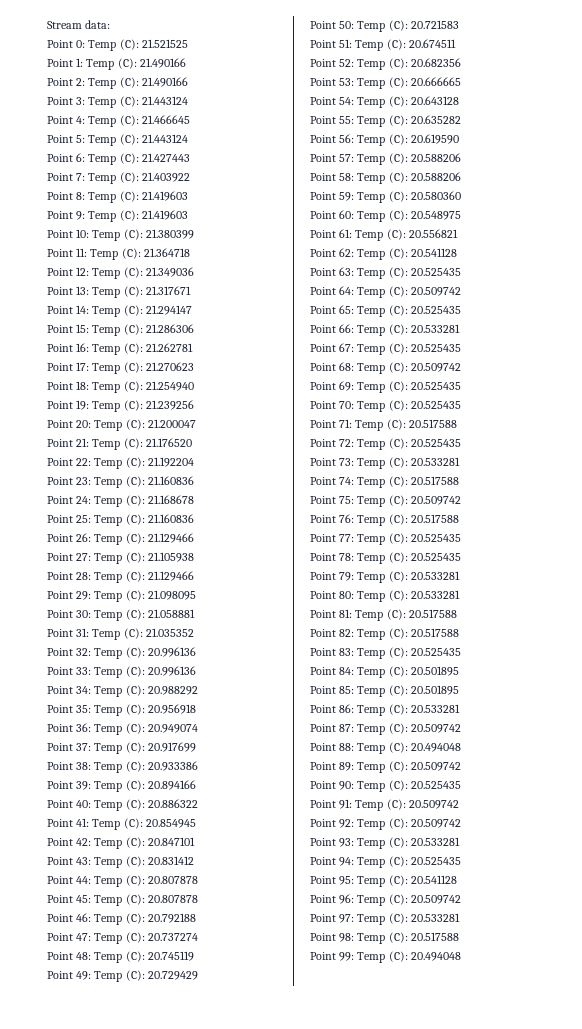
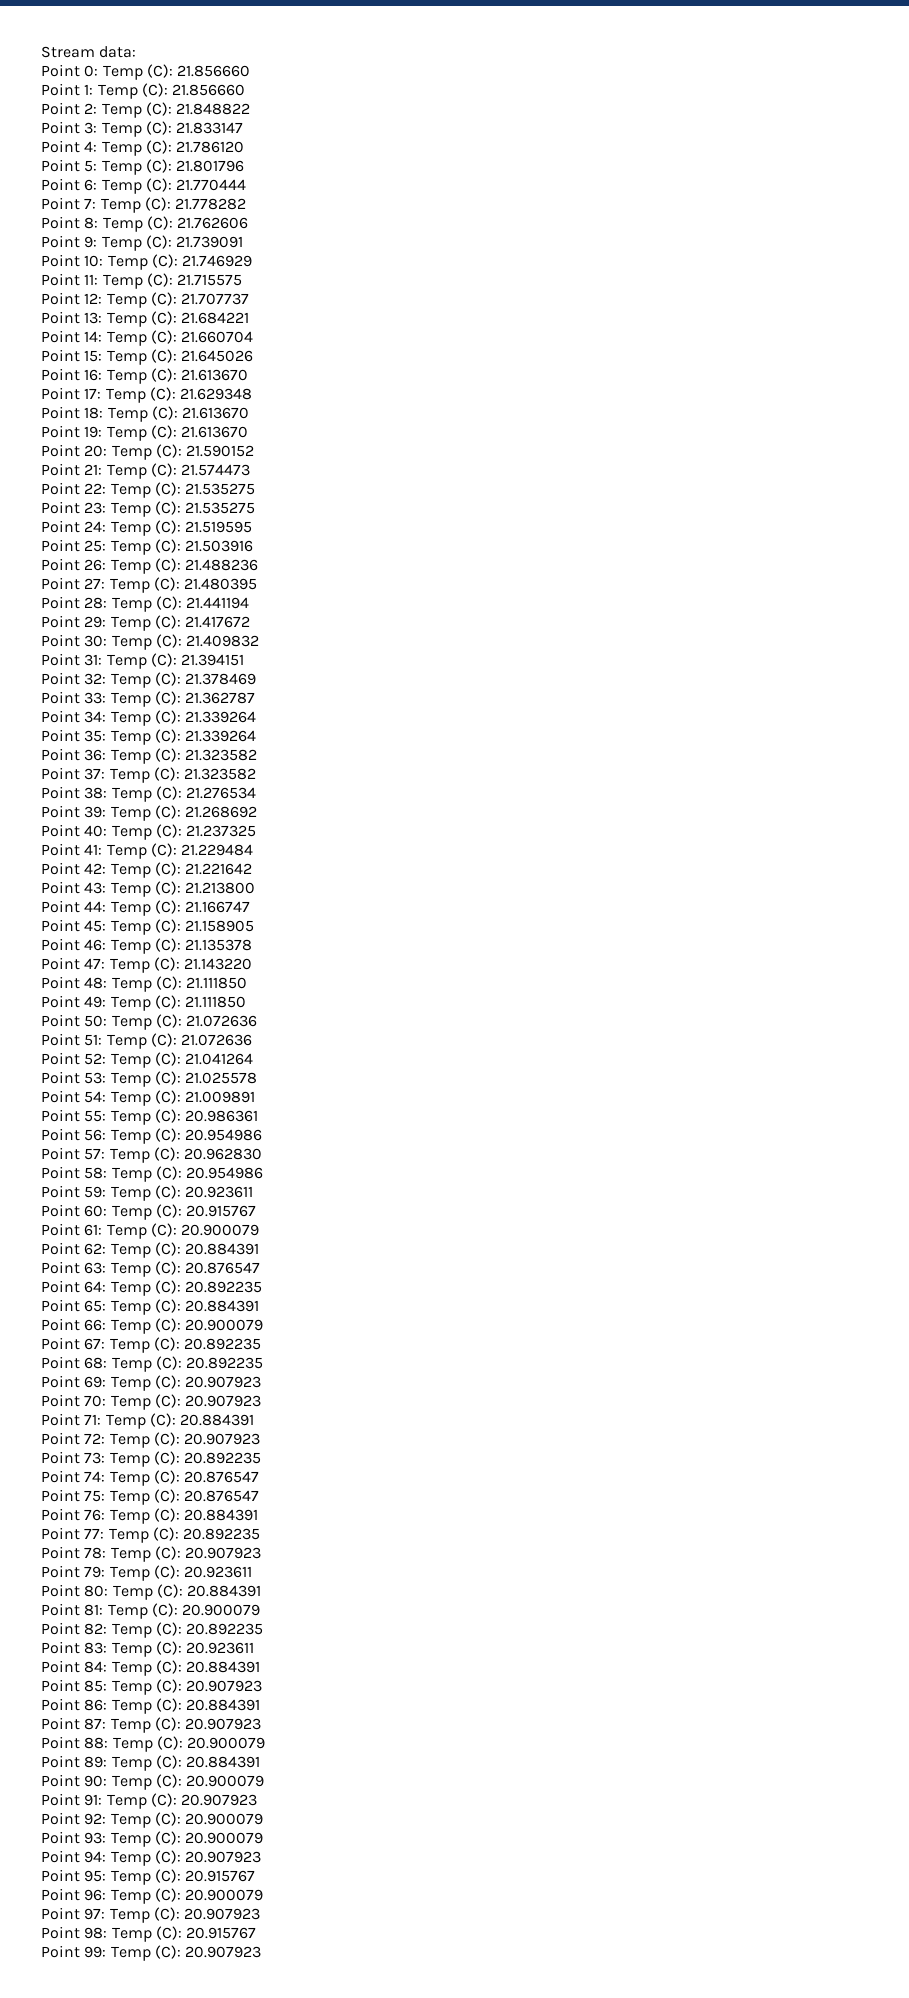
[141,39,188,48] 21.521525 -> [177,65,251,77] 21.856660
[139,58,186,68] 21.490166 -> [172,84,246,96] 21.856660
[141,77,188,87] 21.490166 -> [176,103,251,115] 21.848822
[141,96,188,105] 21.443124 -> [176,122,244,134] 21.833147
[141,115,190,124] 21.466645 -> [176,141,245,153] 21.786120
[141,134,188,143] 21.443124 -> [176,160,245,172] 21.801796
[141,153,190,162] 21.427443 -> [176,179,247,191] 21.770444
[141,172,190,182] 21.403922 -> [175,198,247,210] 21.778282
[141,191,188,201] 21.419603 -> [177,217,249,229] 21.762606
[141,210,188,220] 21.419603 -> [176,236,244,248] 21.739091
[145,229,194,239] 21.380399 -> [182,255,253,267] 21.746929
[143,248,190,257] 21.364718 -> [177,274,243,286] 21.715575
[145,267,194,277] 21.349036 -> [181,293,250,305] 21.707737
[145,286,191,295] 21.317671 -> [181,312,250,324] 21.684221
[145,305,192,315] 21.294147 -> [181,331,254,343] 21.660704
[145,324,194,333] 21.286306 -> [181,350,254,362] 21.645026
[145,343,193,352] 21.262781 -> [181,369,249,381] 21.613670
[145,362,194,371] 21.270623 -> [180,388,253,400] 21.629348
[145,381,194,391] 21.254940 -> [182,407,250,419] 21.613670
[145,400,194,410] 21.239256 -> [181,426,249,438] 21.613670
[147,419,196,428] 21.200047 -> [186,445,255,457] 21.590152
[145,438,192,447] 21.176520 -> [181,464,251,476] 21.574473
[147,457,194,467] 21.192204 -> [185,483,256,495] 21.535275
[147,476,194,485] 21.160836 -> [185,502,256,514] 21.535275
[147,495,194,504] 21.168678 -> [185,521,253,533] 21.519595
[147,514,194,523] 21.160836 -> [185,540,254,552] 21.503916
[147,533,194,543] 21.129466 -> [185,559,259,571] 21.488236
[147,552,194,562] 21.105938 -> [184,578,258,590] 21.480395
[147,571,194,581] 21.129466 -> [186,597,250,609] 21.441194
[147,590,196,600] 21.098095 -> [185,616,251,628] 21.417672
[147,609,195,618] 21.058881 -> [186,635,260,647] 21.409832
[145,628,194,637] 21.035352 -> [181,654,245,666] 21.394151
[147,647,196,657] 20.996136 -> [185,673,257,685] 21.378469
[147,666,196,676] 20.996136 -> [185,692,256,704] 21.362787
[147,686,198,695] 20.988292 -> [185,711,257,723] 21.339264
[147,704,196,714] 20.956918 -> [185,730,257,742] 21.339264
[147,724,198,733] 20.949074 -> [185,749,258,761] 21.323582
[147,742,196,752] 20.917699 -> [184,768,257,780] 21.323582
[147,761,198,771] 20.933386 -> [186,787,257,799] 21.276534
[147,780,196,790] 20.894166 -> [185,806,258,818] 21.268692
[147,799,198,808] 20.886322 -> [186,825,257,837] 21.237325
[145,819,196,828] 20.854945 -> [181,844,254,856] 21.229484
[147,837,195,846] 20.847101 -> [185,863,253,875] 21.221642
[147,856,194,865] 20.831412 -> [185,882,256,894] 21.213800
[147,876,198,884] 20.807878 -> [185,901,251,913] 21.166747
[147,895,198,903] 20.807878 -> [185,920,255,932] 21.158905
[147,913,196,923] 20.792188 -> [185,939,253,951] 21.135378
[147,933,198,941] 20.737274 -> [184,958,253,970] 21.143220
[147,951,194,961] 20.745119 -> [186,977,248,989] 21.111850
[147,971,198,980] 20.729429 -> [185,996,247,1008] 21.111850
[410,20,459,29] 20.721583 -> [186,1015,258,1027] 21.072636
[408,39,456,48] 20.674511 -> [181,1034,253,1046] 21.072636
[410,58,461,67] 20.682356 -> [185,1053,254,1065] 21.041264
[410,77,461,86] 20.666665 -> [185,1072,258,1084] 21.025578
[410,96,459,105] 20.643128 -> [185,1091,256,1103] 21.009891
[410,115,461,124] 20.635282 -> [185,1110,259,1122] 20.986361
[410,134,459,144] 20.619590 -> [185,1129,263,1141] 20.954986
[410,153,461,162] 20.588206 -> [184,1148,263,1160] 20.962830
[410,172,461,181] 20.588206 -> [186,1167,264,1179] 20.954986
[410,191,461,200] 20.580360 -> [185,1186,254,1198] 20.923611
[410,211,461,220] 20.548975 -> [186,1205,257,1217] 20.915767
[408,229,458,238] 20.556821 -> [181,1224,260,1236] 20.900079
[410,248,457,257] 20.541128 -> [185,1243,260,1255] 20.884391
[410,268,461,276] 20.525435 -> [185,1262,261,1274] 20.876547
[410,287,461,296] 20.509742 -> [185,1281,263,1293] 20.892235
[410,306,461,314] 20.525435 -> [185,1300,260,1312] 20.884391
[410,324,460,333] 20.533281 -> [185,1319,264,1331] 20.900079
[410,344,461,352] 20.525435 -> [184,1338,262,1350] 20.892235
[410,363,461,372] 20.509742 -> [186,1357,264,1369] 20.892235
[410,382,461,390] 20.525435 -> [185,1376,262,1388] 20.907923
[410,401,461,409] 20.525435 -> [185,1395,262,1407] 20.907923
[408,419,457,428] 20.517588 -> [180,1414,255,1426] 20.884391
[410,439,461,447] 20.525435 -> [184,1433,261,1445] 20.907923
[410,457,460,466] 20.533281 -> [184,1452,262,1464] 20.892235
[410,476,459,485] 20.517588 -> [184,1471,260,1483] 20.876547
[410,496,461,505] 20.509742 -> [184,1490,260,1502] 20.876547
[410,514,459,523] 20.517588 -> [184,1509,259,1521] 20.884391
[410,534,461,542] 20.525435 -> [183,1528,261,1540] 20.892235
[410,553,461,561] 20.525435 -> [185,1547,262,1559] 20.907923
[410,571,460,580] 20.533281 -> [184,1566,253,1578] 20.923611
[410,590,460,599] 20.533281 -> [187,1585,262,1597] 20.884391
[408,609,457,618] 20.517588 -> [182,1604,261,1616] 20.900079
[410,628,459,637] 20.517588 -> [186,1623,264,1635] 20.892235
[410,648,461,656] 20.525435 -> [186,1642,255,1654] 20.923611
[410,666,459,676] 20.501895 -> [186,1661,261,1673] 20.884391
[410,685,459,695] 20.501895 -> [186,1680,263,1692] 20.907923
[410,704,460,713] 20.533281 -> [186,1699,261,1711] 20.884391
[410,724,461,733] 20.509742 -> [185,1718,262,1730] 20.907923
[410,743,461,752] 20.494048 -> [187,1737,266,1749] 20.900079
[410,762,461,771] 20.509742 -> [186,1756,261,1768] 20.884391
[410,781,461,789] 20.525435 -> [186,1775,265,1787] 20.900079
[408,800,459,809] 20.509742 -> [181,1794,258,1806] 20.907923
[410,819,461,828] 20.509742 -> [185,1813,264,1825] 20.900079
[410,837,460,846] 20.533281 -> [185,1832,264,1844] 20.900079
[410,857,461,865] 20.525435 -> [185,1851,262,1863] 20.907923
[410,875,457,884] 20.541128 -> [185,1870,256,1882] 20.915767
[410,895,461,904] 20.509742 -> [185,1889,264,1901] 20.900079
[410,913,460,922] 20.533281 -> [184,1908,261,1920] 20.907923
[410,932,459,941] 20.517588 -> [186,1927,257,1939] 20.915767
[410,952,461,961] 20.494048 -> [185,1946,262,1958] 20.907923

